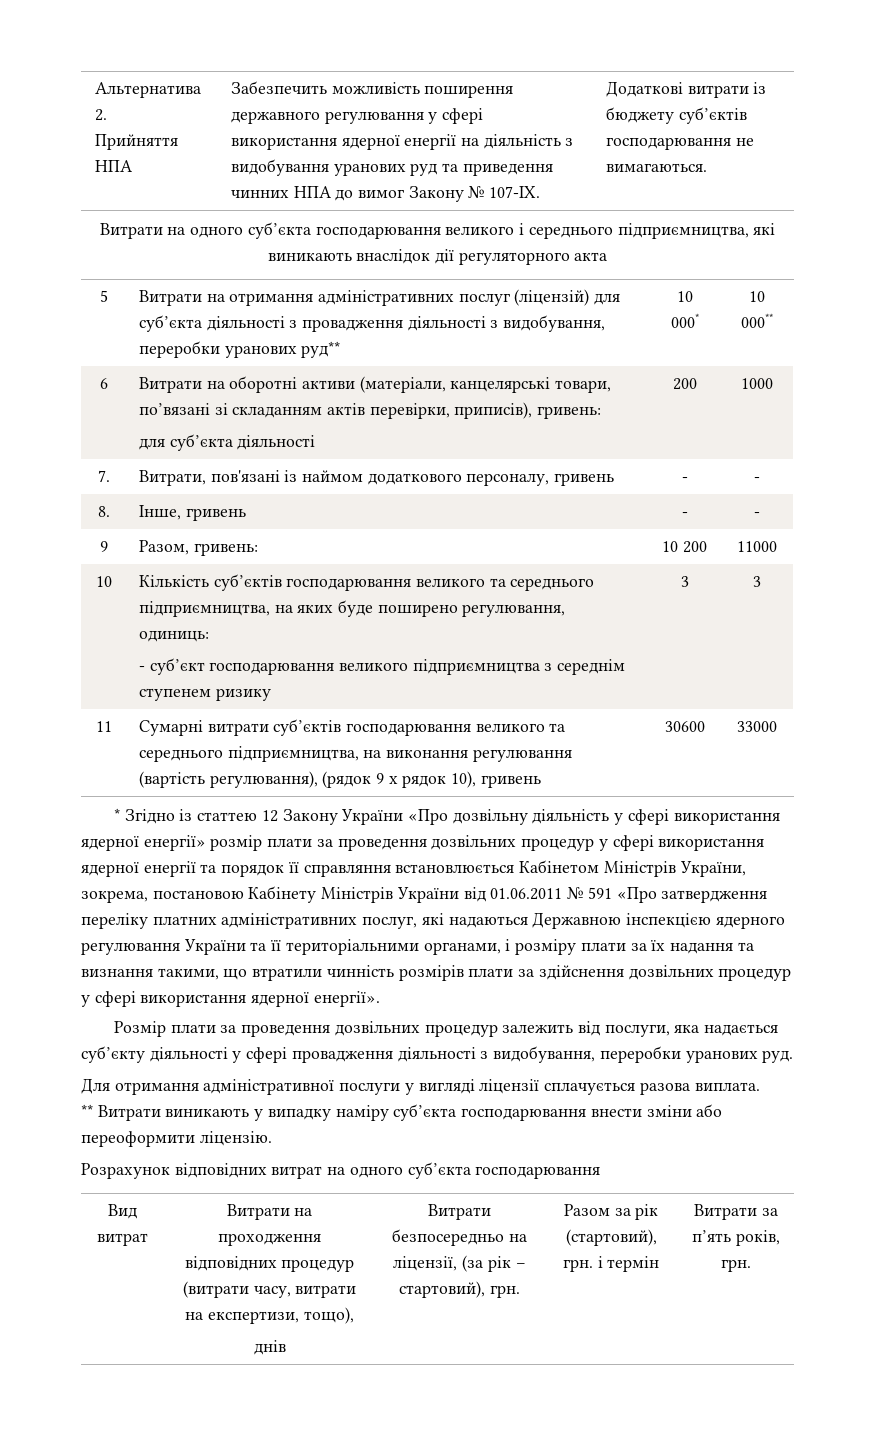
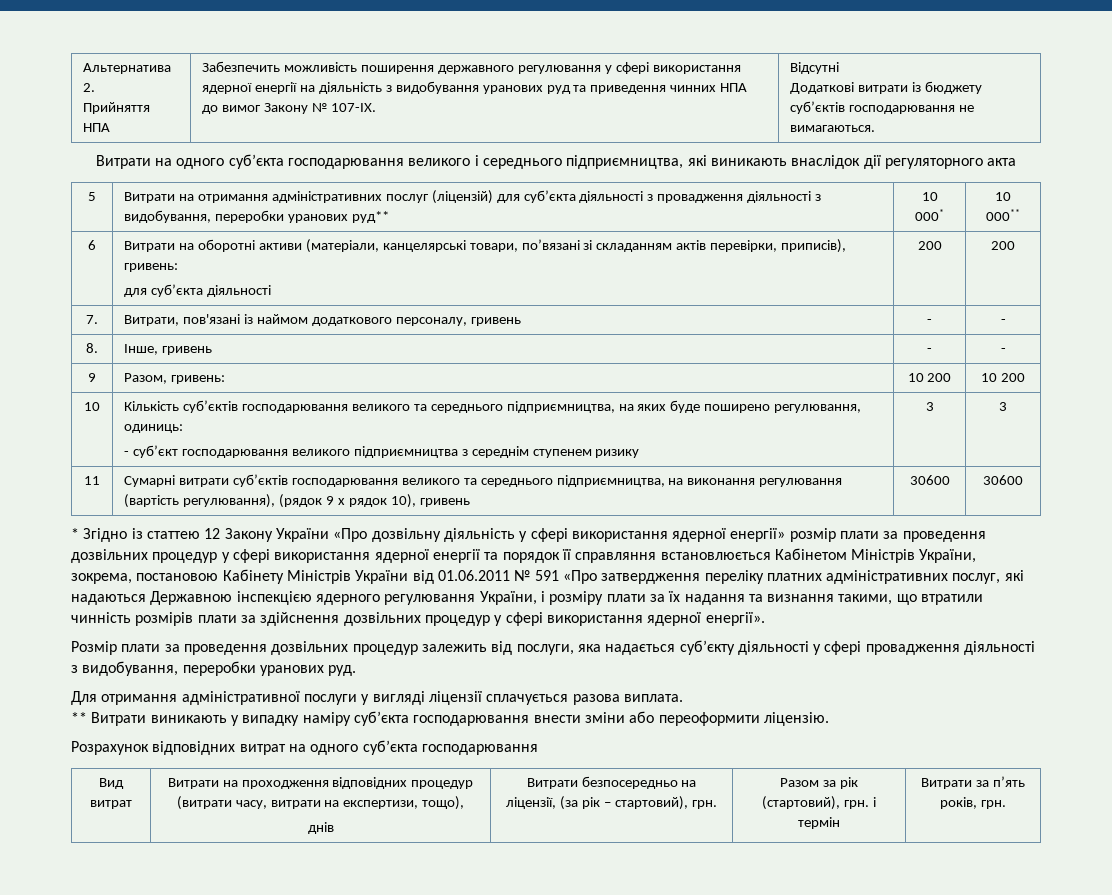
(541, 192) none -> [790,62,840,74] Відсутні //
[741,378,773,389] 1000 -> [991,241,1015,250] 200
[737,541,777,552] 11000 -> [981,373,1025,382] 10 200
[737,721,777,732] 33000 -> [983,475,1023,485] 30600
[183,939,501,955] України та її територіальними органами, -> [479,591,537,605] України,

